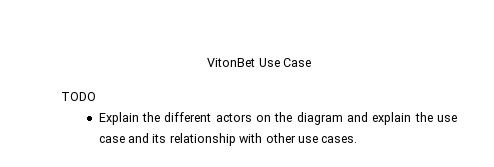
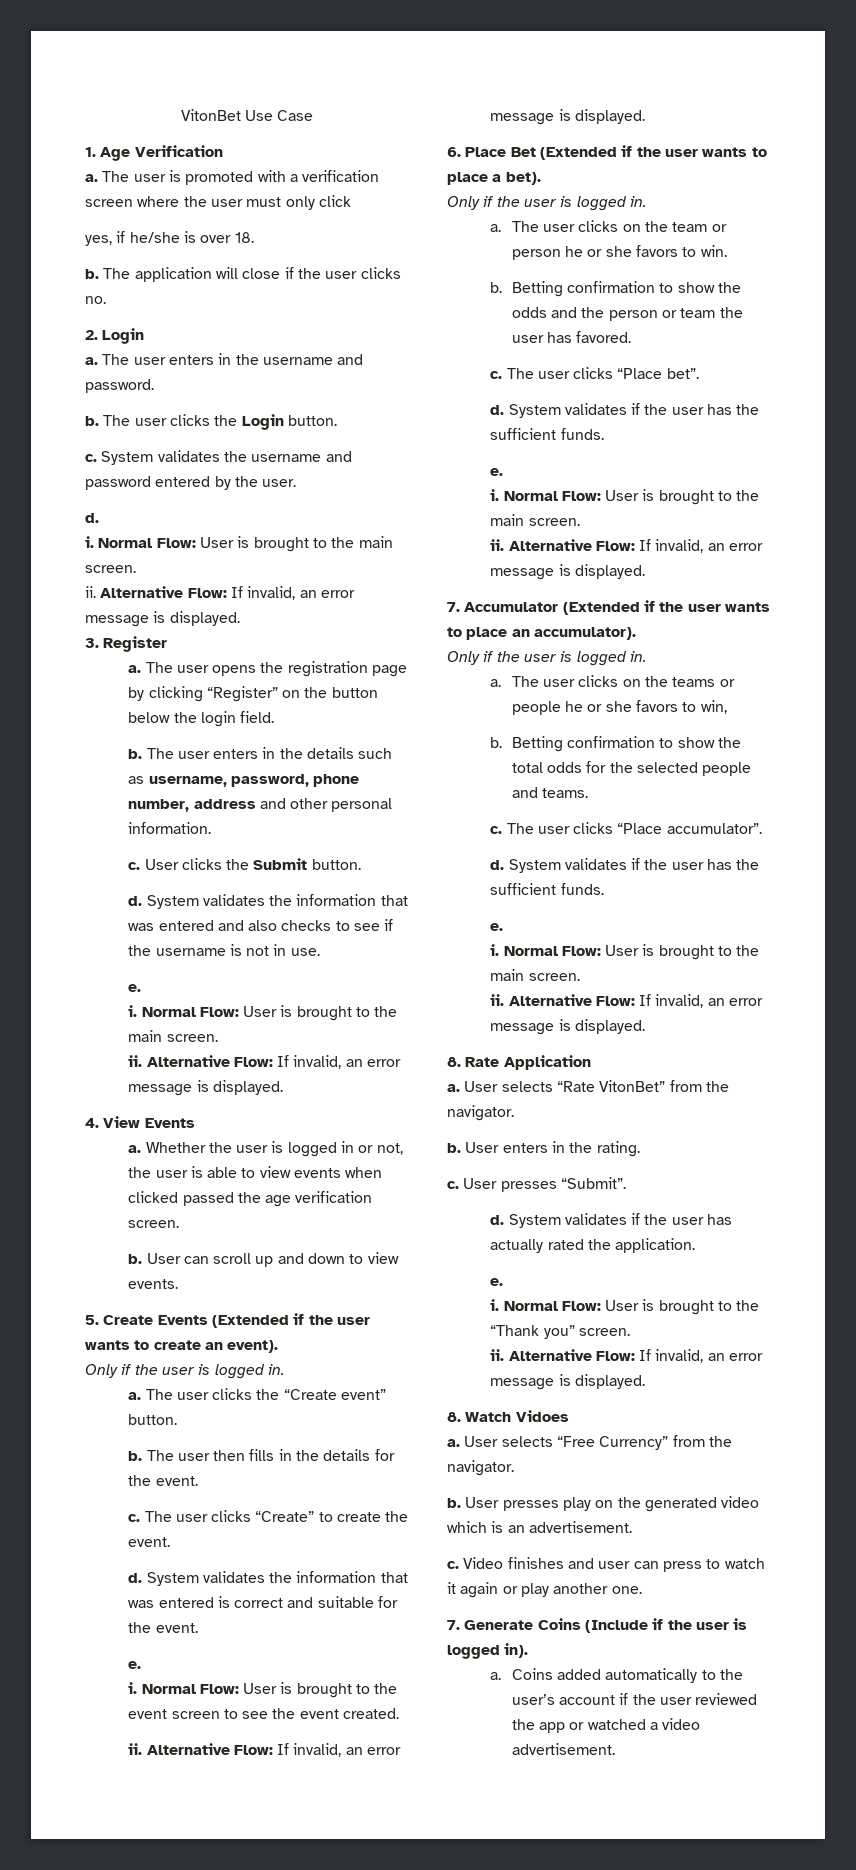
[61,92,96,101] [98,112,458,125] [98,133,358,146] TODO // Explain the different actors on the diagram and explain the use case and its relationship with other use cases. -> [85,145,223,161] [85,170,380,185] [85,195,351,210] [85,231,254,246] [85,267,401,282] [85,296,106,304] [85,328,145,344] [85,353,364,365] [85,379,154,393] [85,414,337,430] [85,450,352,465] [85,476,297,490] [85,513,99,523] [85,536,393,552] [85,565,136,573] [85,586,355,600] [85,611,240,627] [85,636,168,652] [128,661,408,677] [128,686,378,702] [128,711,275,727] [128,747,393,759] [128,774,360,787] [128,798,393,812] [128,822,212,834] [128,858,361,870] [128,894,408,909] [128,919,394,931] [128,944,320,956] [128,984,142,992] [128,1005,398,1021] [128,1030,218,1042] [128,1055,402,1069] [128,1080,283,1096] [85,1116,195,1128] [128,1141,403,1157] [128,1166,383,1178] [128,1191,373,1207] [128,1220,180,1228] [128,1252,399,1267] [128,1279,179,1289] [85,1313,370,1328] [85,1340,279,1353] [85,1364,284,1379] [128,1388,387,1400] [128,1414,178,1425] [128,1449,395,1461] [128,1475,198,1486] [128,1510,409,1522] [128,1537,171,1547] [128,1571,408,1586] [128,1596,399,1608] [128,1622,198,1633] [128,1661,142,1669] [128,1682,398,1698] [128,1708,400,1719] [128,1743,402,1757] [490,109,645,125] [447,145,767,160] [447,172,541,185] [447,196,646,211] [490,220,727,232] [511,245,727,260] [490,281,742,297] [511,307,743,321] [511,331,632,343] [490,367,699,379] [490,403,760,418] [490,428,604,440] [490,468,504,476] [490,489,760,505] [490,514,580,526] [490,539,764,553] [490,564,645,580] [447,600,770,615] [447,627,636,640] [447,651,646,666] [490,675,735,687] [511,700,727,715] [490,736,742,752] [511,761,752,776] [511,787,589,798] [490,822,762,834] [490,858,760,873] [490,883,604,895] [490,923,504,931] [490,944,760,960] [490,969,580,981] [490,994,764,1008] [490,1019,645,1035] [447,1055,591,1070] [447,1080,729,1092] [447,1105,514,1121] [447,1141,640,1157] [447,1177,626,1192] [490,1213,733,1228] [490,1238,696,1253] [490,1278,504,1286] [490,1299,760,1315] [490,1325,630,1339] [490,1349,764,1363] [490,1374,645,1390] [447,1410,569,1422] [447,1435,732,1450] [447,1460,514,1476] [447,1496,760,1512] [447,1521,632,1533] [447,1557,765,1572] [447,1582,642,1598] [447,1618,748,1633] [447,1643,529,1659] [490,1668,744,1683] [511,1693,758,1705] [511,1718,701,1733] [511,1743,615,1755] 1. Age Verification // a. The user is promoted with a verification screen where the user must only click // yes, if he/she is over 18. // b. The application will close if the user clicks no. // 2. Login // a. The user enters in the username and password. // b. The user clicks the Login button. // c. System validates the username and password entered by the user. // d. // i. Normal Flow: User is brought to the main screen. // ii. Alternative Flow: If invalid, an error message is displayed. // 3. Register // a. The user opens the registration page by clicking “Register” on the button below the login field. // b. The user enters in the details such as username, password, phone number, address and other personal information. // c. User clicks the Submit button. // d. System validates the information that was entered and also checks to see if the username is not in use. // e. // i. Normal Flow: User is brought to the main screen. // ii. Alternative Flow: If invalid, an error message is displayed. // 4. View Events // a. Whether the user is logged in or not, the user is able to view events when clicked passed the age verification screen. // b. User can scroll up and down to view events. // 5. Create Events (Extended if the user wants to create an event). // Only if the user is logged in. // a. The user clicks the “Create event” button. // b. The user then fills in the details for the event. // c. The user clicks “Create” to create the event. // d. System validates the information that was entered is correct and suitable for the event. // e. // i. Normal Flow: User is brought to the event screen to see the event created. // ii. Alternative Flow: If invalid, an error message is displayed. // 6. Place Bet (Extended if the user wants to place a bet). // Only if the user is logged in. // a. The user clicks on the team or person he or she favors to win. // b. Betting confirmation to show the odds and the person or team the user has favored. // c. The user clicks “Place bet”. // d. System validates if the user has the sufficient funds. // e. // i. Normal Flow: User is brought to the main screen. // ii. Alternative Flow: If invalid, an error message is displayed. // 7. Accumulator (Extended if the user wants to place an accumulator). // Only if the user is logged in. // a. The user clicks on the teams or people he or she favors to win, // b. Betting confirmation to show the total odds for the selected people and teams. // c. The user clicks “Place accumulator”. // d. System validates if the user has the sufficient funds. // e. // i. Normal Flow: User is brought to the main screen. // ii. Alternative Flow: If invalid, an error message is displayed. // 8. Rate Application // a. User selects “Rate VitonBet” from the navigator. // b. User enters in the rating. // c. User presses “Submit”. // d. System validates if the user has actually rated the application. // e. // i. Normal Flow: User is brought to the “Thank you” screen. // ii. Alternative Flow: If invalid, an error message is displayed. // 8. Watch Vidoes // a. User selects “Free Currency” from the navigator. // b. User presses play on the generated video which is an advertisement. // c. Video finishes and user can press to watch it again or play another one. // 7. Generate Coins (Include if the user is logged in). // a. Coins added automatically to the user’s account if the user reviewed the app or watched a video advertisement.

